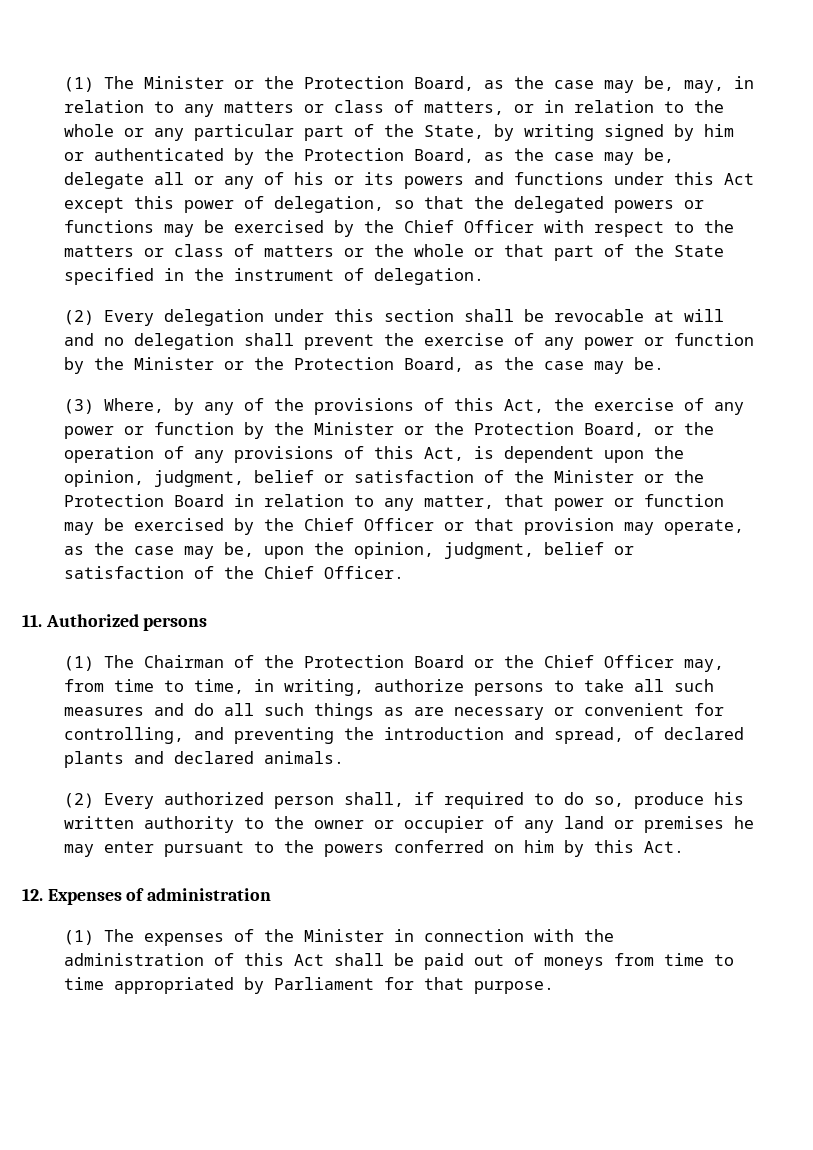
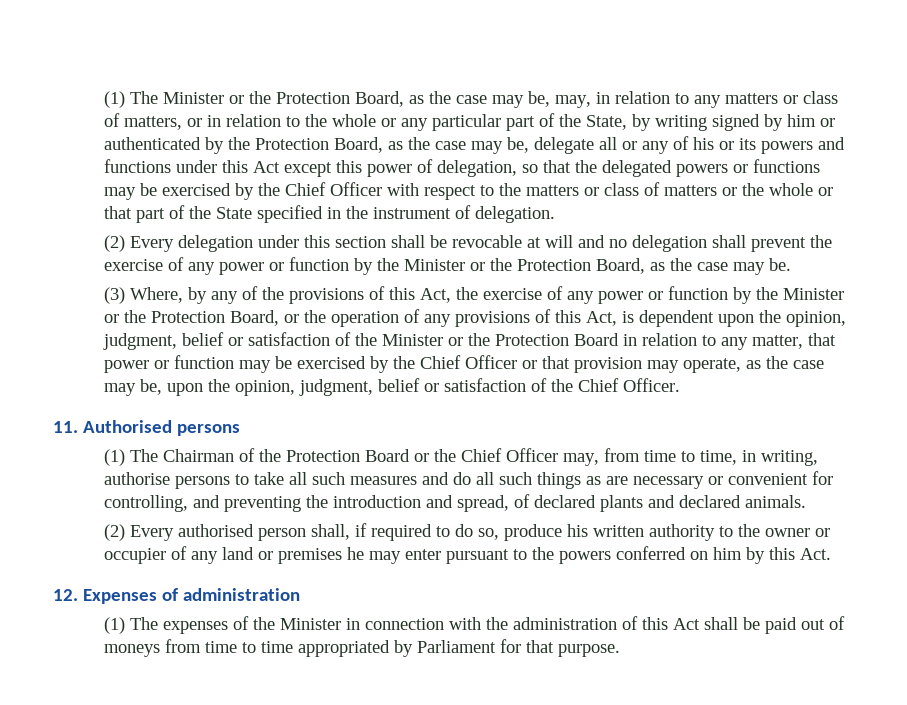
[45,614,139,627] Authorized -> [82,420,172,433] Authorised
[374,679,465,692] authorize -> [103,472,170,485] authorise
[164,792,265,805] authorized -> [177,524,254,537] authorised

